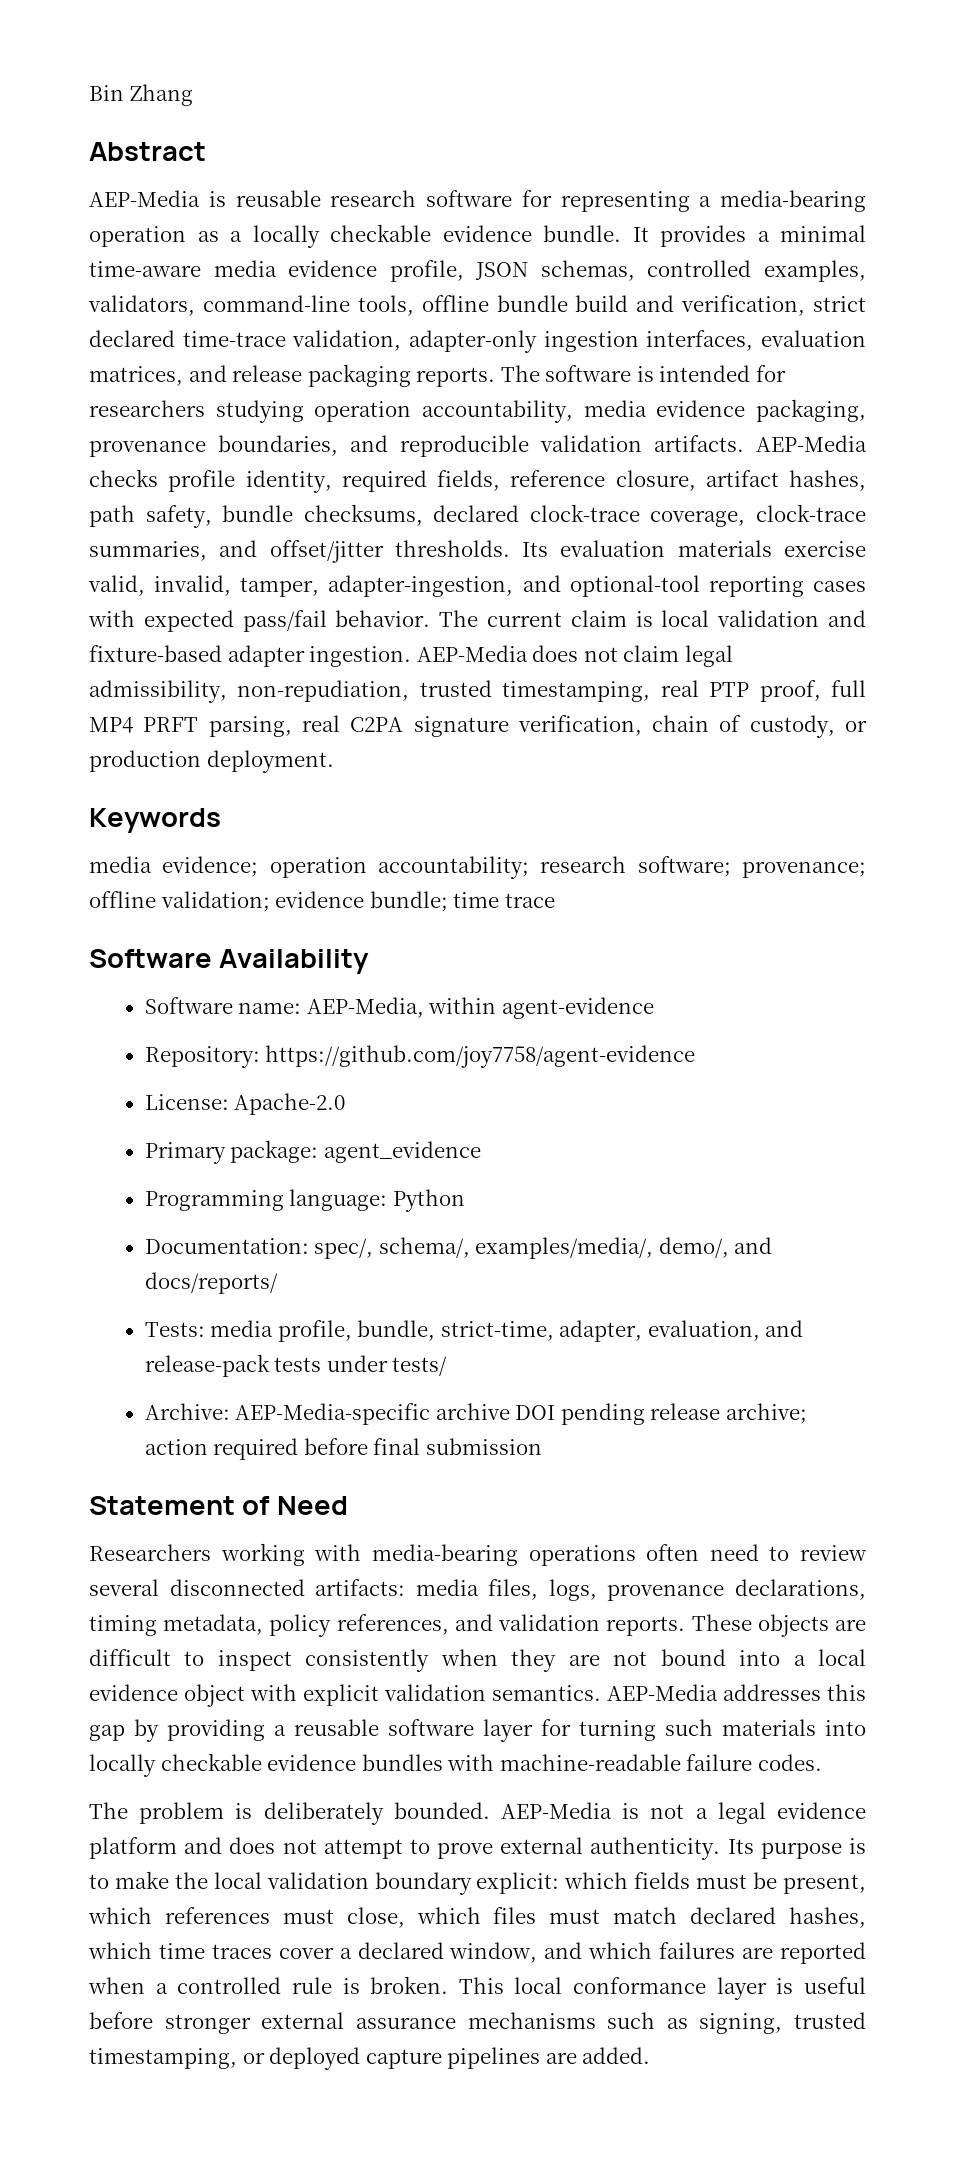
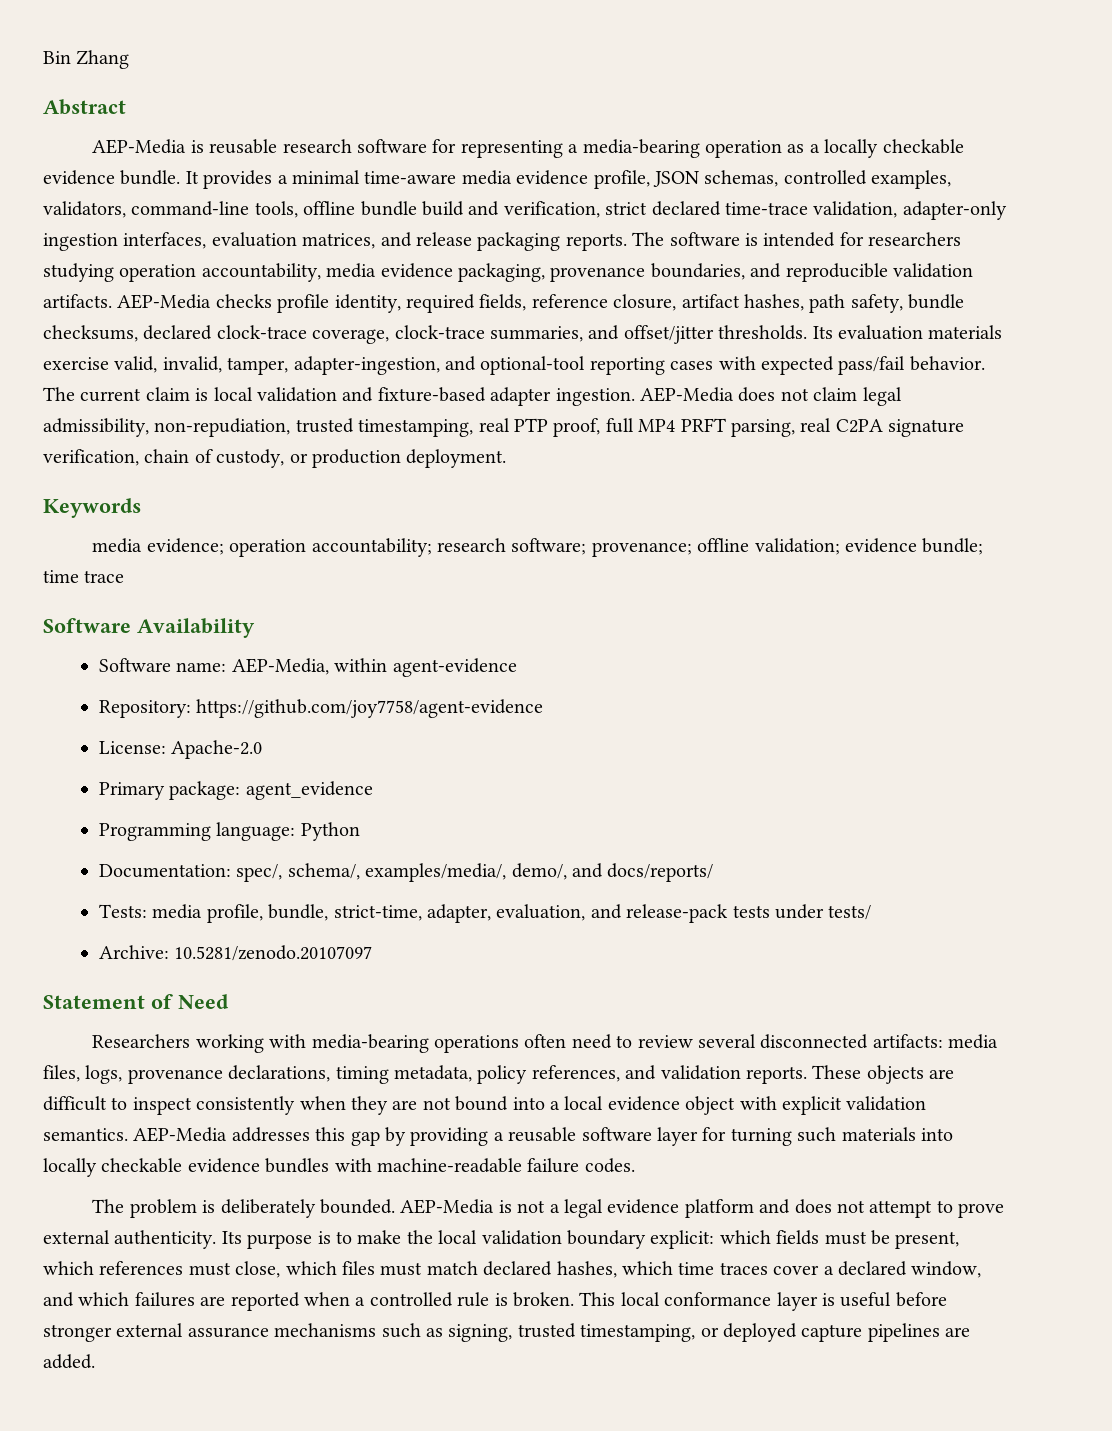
[235,1403,807,1425] [144,1438,542,1460] AEP-Media-specific archive DOI pending release archive; action required before final submission -> [174,945,373,961] 10.5281/zenodo.20107097

